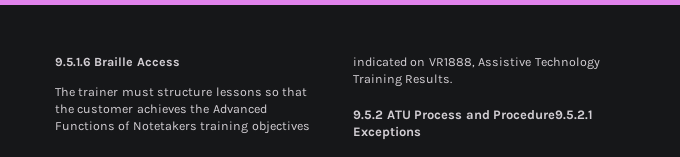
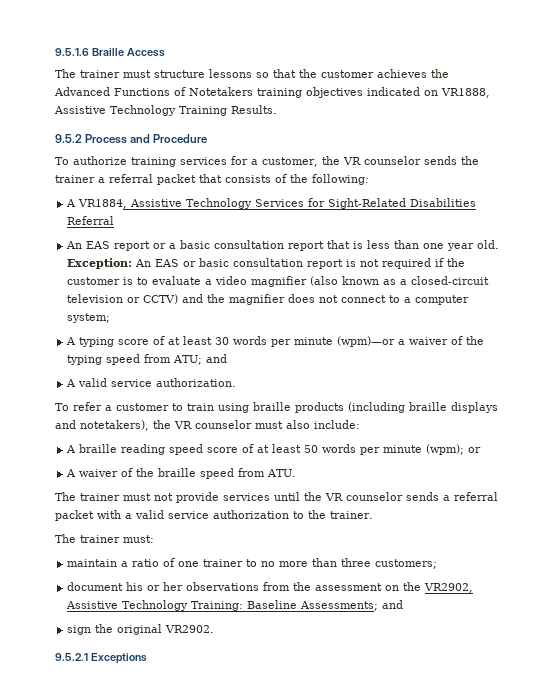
[386,110,411,120] ATU -> (82, 138) none
[493,110,594,120] Procedure9.5.2.1 -> [153,134,209,143] [55,156,479,167] [55,174,369,185] [66,198,477,209] [67,216,115,225] [66,240,500,251] [67,258,466,269] [67,276,490,287] [67,294,470,305] [67,313,111,323] [66,336,485,347] [67,354,228,365] [66,378,237,387] [55,402,498,413] [55,420,360,431] [66,444,482,455] [66,468,297,479] [55,492,498,503] [55,510,373,521] [55,534,154,543] [67,558,438,569] [67,582,474,593] [66,600,404,611] [67,624,215,635] [55,653,88,661] Procedure // To authorize training services for a customer, the VR counselor sends the trainer a referral packet that consists of the following: // A VR1884, Assistive Technology Services for Sight-Related Disabilities Referral // An EAS report or a basic consultation report that is less than one year old. Exception: An EAS or basic consultation report is not required if the customer is to evaluate a video magnifier (also known as a closed-circuit television or CCTV) and the magnifier does not connect to a computer system; // A typing score of at least 30 words per minute (wpm)—or a waiver of the typing speed from ATU; and // A valid service authorization. // To refer a customer to train using braille products (including braille displays and notetakers), the VR counselor must also include: // A braille reading speed score of at least 50 words per minute (wpm); or // A waiver of the braille speed from ATU. // The trainer must not provide services until the VR counselor sends a referral packet with a valid service authorization to the trainer. // The trainer must: // maintain a ratio of one trainer to no more than three customers; // document his or her observations from the assessment on the VR2902, Assistive Technology Training: Baseline Assessments; and // sign the original VR2902. // 9.5.2.1

